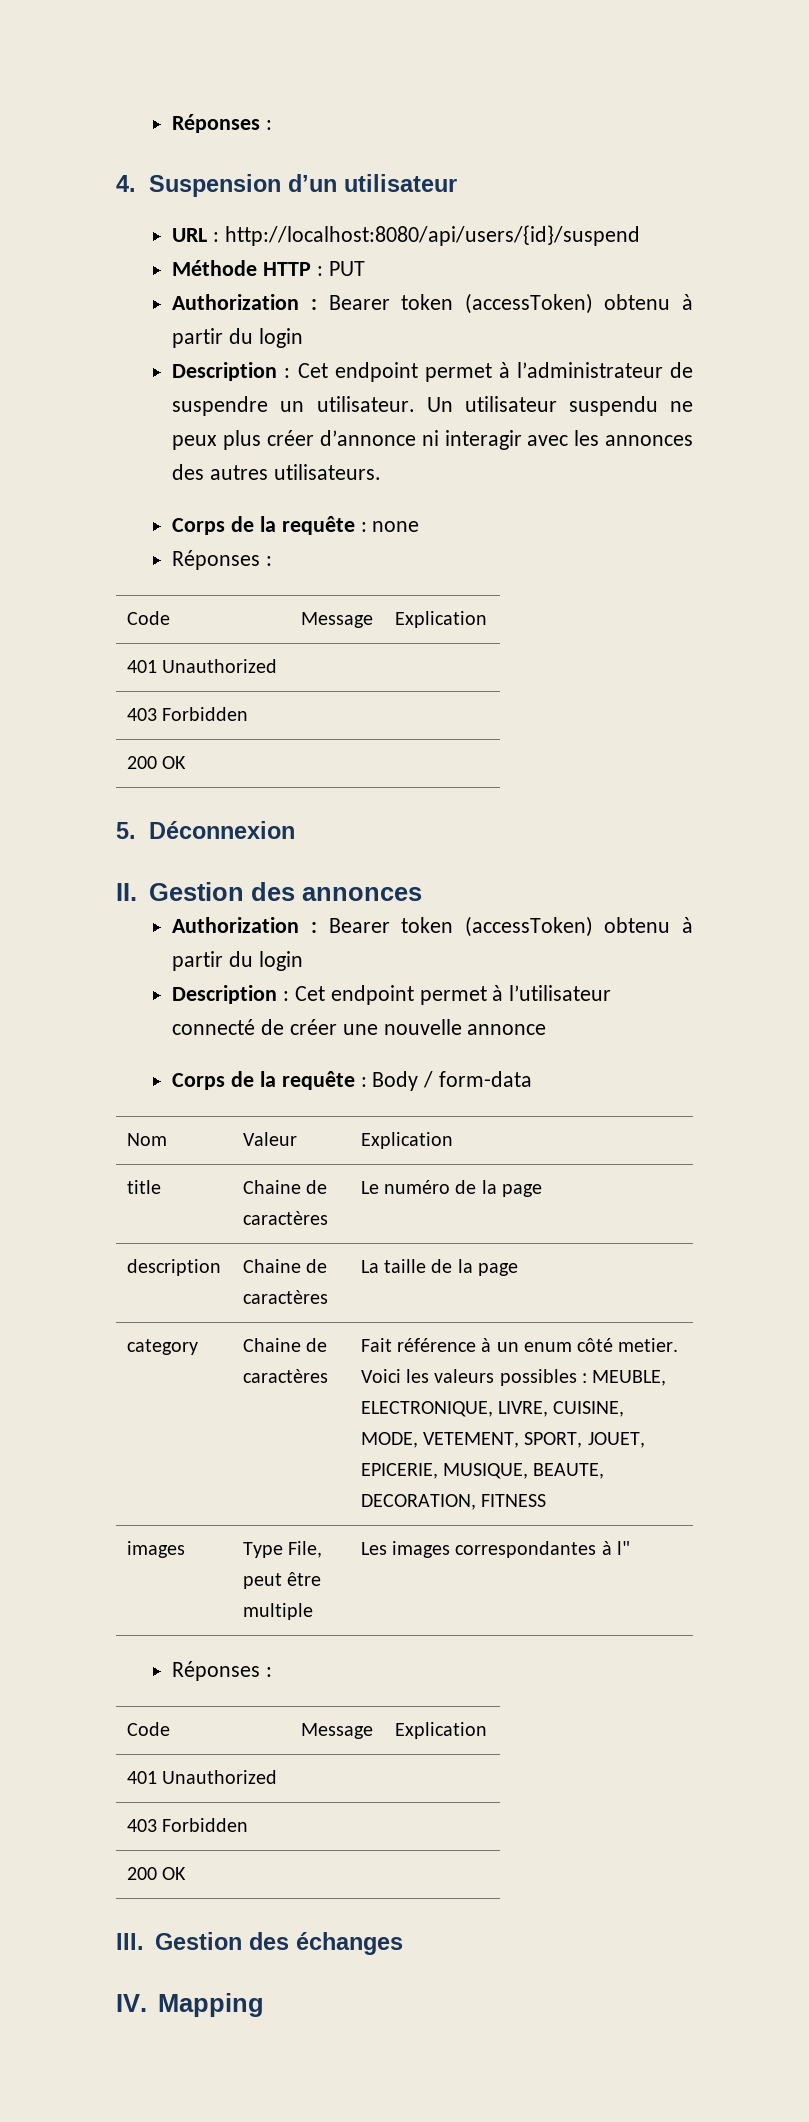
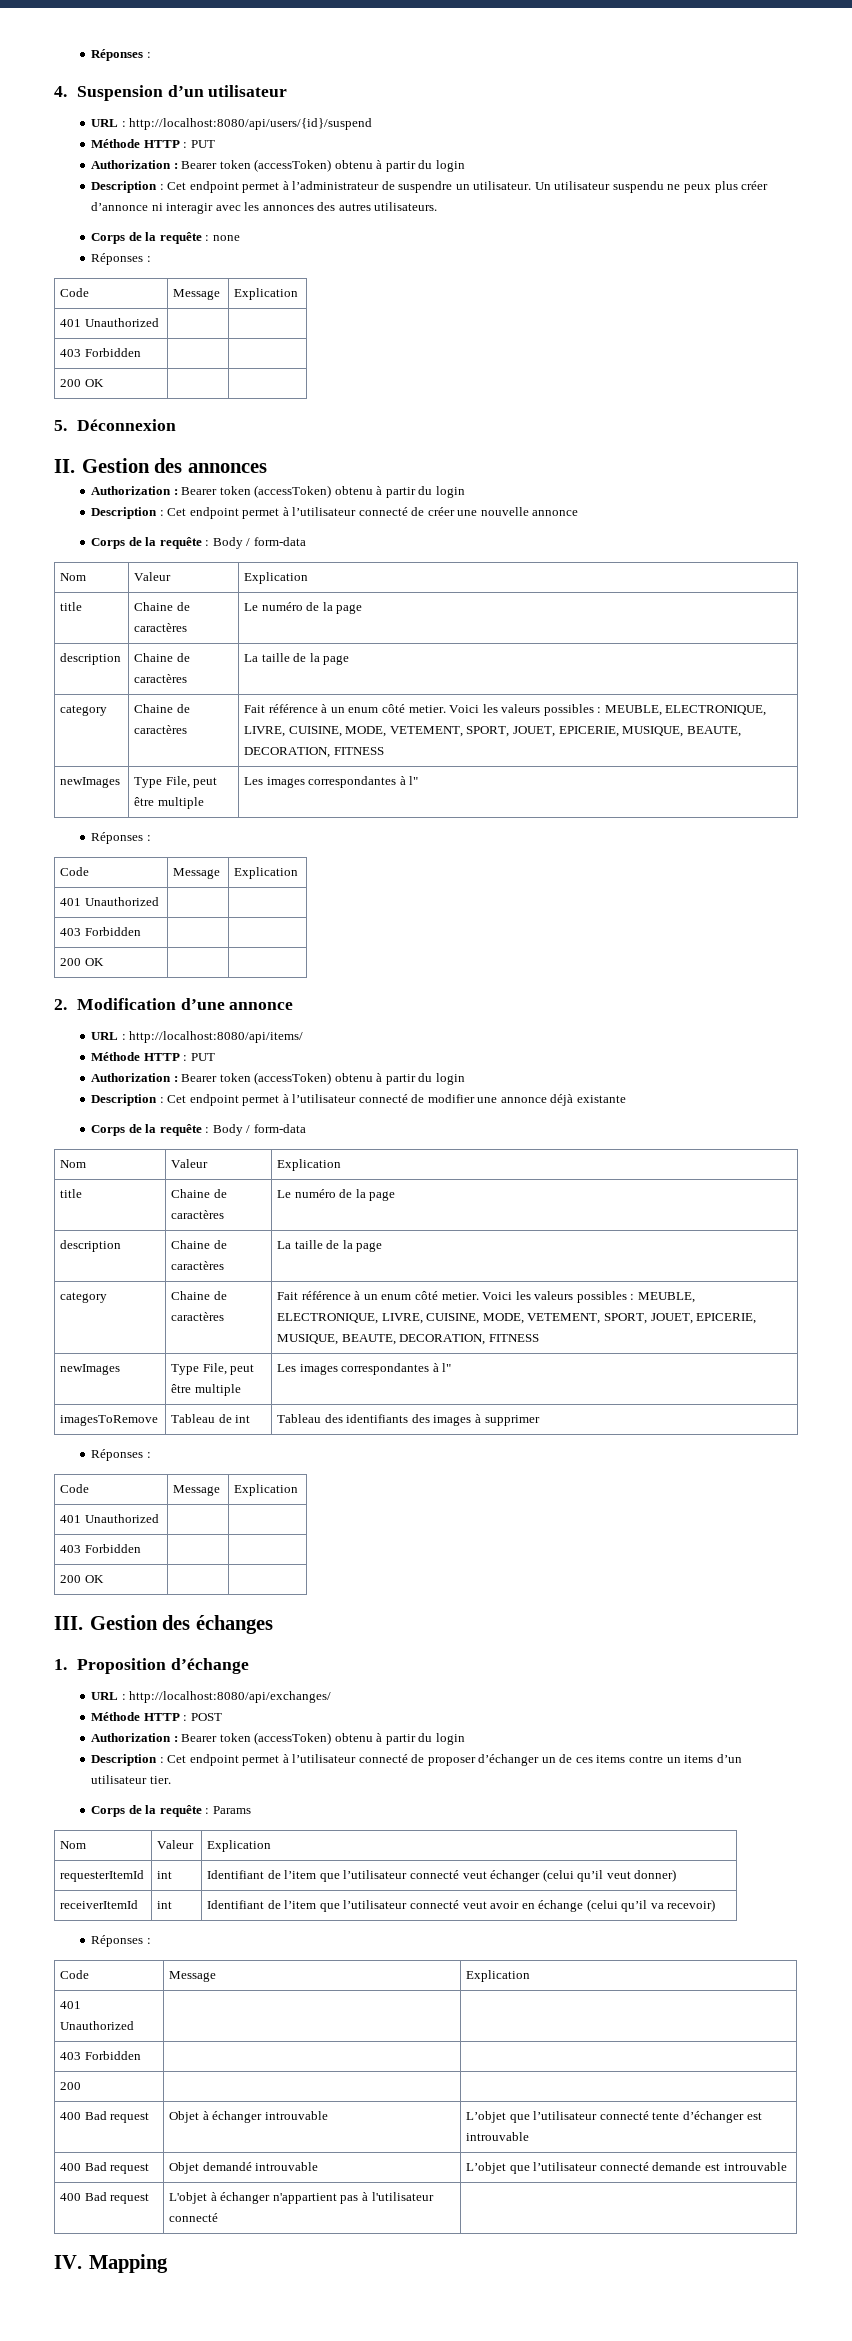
[126,1541,185,1558] images -> [60,777,121,788] newImages
[116,1932,403,1955] III. Gestion des échanges -> [54,998,294,1010] [91,1031,304,1043] [91,1052,215,1061] [91,1072,465,1085] [91,1094,626,1106] [91,1124,306,1136] [60,1160,87,1168] [171,1159,209,1168] [277,1159,342,1171] [60,1189,83,1198] [171,1189,227,1198] [171,1210,225,1219] [277,1189,396,1201] [60,1240,122,1252] [171,1240,227,1249] [171,1261,225,1270] [277,1240,383,1252] [60,1292,108,1303] [171,1291,227,1300] [171,1312,225,1321] [277,1291,695,1303] [277,1313,757,1324] [277,1334,539,1345] [60,1364,121,1375] [171,1363,255,1375] [171,1384,241,1396] [277,1363,452,1375] [60,1415,159,1426] [171,1414,251,1423] [277,1414,540,1426] [91,1449,151,1461] [60,1484,90,1493] [173,1485,221,1496] [234,1484,299,1496] [60,1514,159,1523] [60,1544,141,1553] [60,1575,104,1583] [54,1615,273,1634] [54,1658,249,1674] [91,1691,332,1703] [91,1712,222,1721] [91,1732,465,1745] [91,1754,742,1766] [91,1775,171,1784] [91,1805,251,1817] [60,1841,87,1849] [157,1840,195,1849] [207,1840,272,1852] [60,1870,145,1882] [157,1871,173,1879] [207,1869,677,1882] [60,1900,139,1909] [157,1901,173,1909] [207,1899,716,1912] [91,1935,151,1947] [60,1970,90,1979] [169,1971,217,1982] [466,1970,531,1982] [60,2001,82,2009] [60,2021,135,2030] [60,2051,141,2060] [60,2082,82,2090] [60,2111,150,2123] [169,2111,328,2123] [466,2111,762,2123] [466,2132,530,2141] [60,2162,150,2174] [169,2162,319,2174] [466,2162,787,2174] [60,2192,150,2204] [169,2192,434,2204] [169,2213,219,2222] 2. Modification d’une annonce // URL : http://localhost:8080/api/items/ // Méthode HTTP : PUT // Authorization : Bearer token (accessToken) obtenu à partir du login // Description : Cet endpoint permet à l’utilisateur connecté de modifier une annonce déjà existante // Corps de la requête : Body / form-data // Nom | Valeur | Explication // title | Chaine de caractères | Le numéro de la page // description | Chaine de caractères | La taille de la page // category | Chaine de caractères | Fait référence à un enum côté metier. Voici les valeurs possibles : MEUBLE, ELECTRONIQUE, LIVRE, CUISINE, MODE, VETEMENT, SPORT, JOUET, EPICERIE, MUSIQUE, BEAUTE, DECORATION, FITNESS // newImages | Type File, peut être multiple | Les images correspondantes à l" // imagesToRemove | Tableau de int | Tableau des identifiants des images à supprimer // Réponses : // Code | Message | Explication // 401 Unauthorized | | // 403 Forbidden | | // 200 OK | | // III. Gestion des échanges // 1. Proposition d’échange // URL : http://localhost:8080/api/exchanges/ // Méthode HTTP : POST // Authorization : Bearer token (accessToken) obtenu à partir du login // Description : Cet endpoint permet à l’utilisateur connecté de proposer d’échanger un de ces items contre un items d’un utilisateur tier. // Corps de la requête : Params // Nom | Valeur | Explication // requesterItemId | int | Identifiant de l’item que l’utilisateur connecté veut échanger (celui qu’il veut donner) // receiverItemId | int | Identifiant de l’item que l’utilisateur connecté veut avoir en échange (celui qu’il va recevoir) // Réponses : // Code | Message | Explication // 401 Unauthorized | | // 403 Forbidden | | // 200 | | // 400 Bad request | Objet à échanger introuvable | L’objet que l’utilisateur connecté tente d’échanger est introuvable // 400 Bad request | Objet demandé introuvable | L’objet que l’utilisateur connecté demande est introuvable // 400 Bad request | L'objet à échanger n'appartient pas à l'utilisateur connecté |

